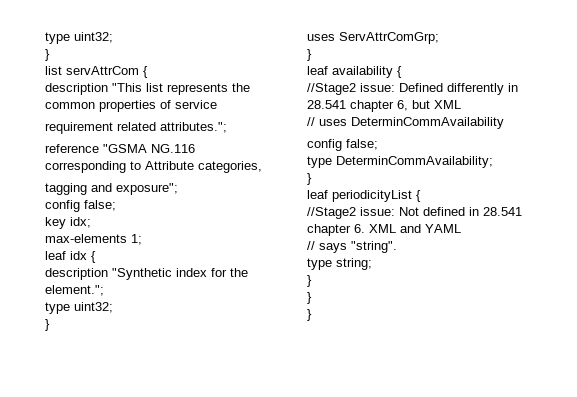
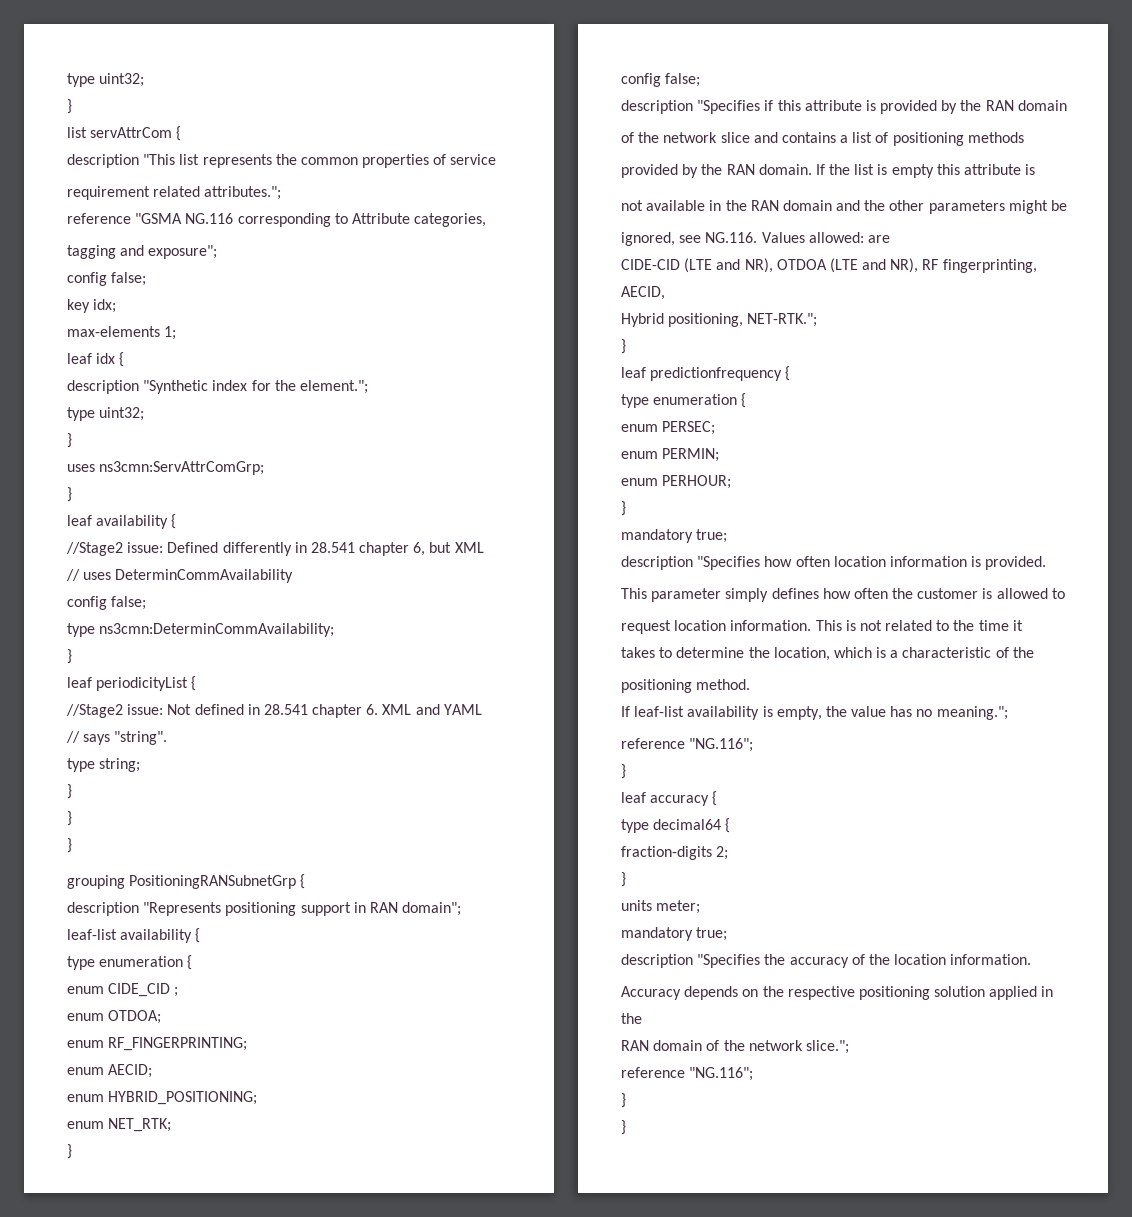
[339,32,439,44] ServAttrComGrp; -> [99,461,265,475] ns3cmn:ServAttrComGrp;
[336,156,493,168] DeterminCommAvailability; -> [99,623,335,637] ns3cmn:DeterminCommAvailability;
(312, 315) none -> [67,874,306,889] [67,902,462,916] [67,928,201,943] [67,955,193,970] [67,983,179,997] [67,1010,162,1024] [67,1037,248,1051] [67,1064,153,1078] [67,1091,258,1105] [67,1118,172,1132] [67,1144,72,1159] [621,73,701,87] [621,100,1067,114] [621,132,1024,146] [621,164,1036,178] [621,200,1068,214] [621,232,890,246] [621,258,1037,273] [621,286,665,300] [621,313,818,327] [621,339,626,354] [621,366,791,381] [621,393,747,408] [621,421,716,435] [621,448,720,462] [621,475,732,489] [621,501,626,516] [621,529,728,543] [621,556,1047,570] [621,588,1065,602] [621,620,1023,634] [621,647,1034,661] [621,679,751,693] [621,706,1008,720] [621,738,754,752] [621,764,626,779] [621,791,718,806] [621,818,731,833] [621,846,729,860] [621,872,626,887] [621,900,701,914] [621,927,728,941] [621,954,1032,968] [621,986,1054,1000] [621,1013,642,1024] [621,1040,849,1054] [621,1067,754,1081] [621,1093,626,1108] [621,1120,626,1135] // grouping PositioningRANSubnetGrp { // description "Represents positioning support in RAN domain"; // leaf-list availability { // type enumeration { // enum CIDE_CID ; // enum OTDOA; // enum RF_FINGERPRINTING; // enum AECID; // enum HYBRID_POSITIONING; // enum NET_RTK; // } // config false; // description "Specifies if this attribute is provided by the RAN domain // of the network slice and contains a list of positioning methods // provided by the RAN domain. If the list is empty this attribute is // not available in the RAN domain and the other parameters might be // ignored, see NG.116. Values allowed: are // CIDE-CID (LTE and NR), OTDOA (LTE and NR), RF fingerprinting, AECID, // Hybrid positioning, NET-RTK."; // } // leaf predictionfrequency { // type enumeration { // enum PERSEC; // enum PERMIN; // enum PERHOUR; // } // mandatory true; // description "Specifies how often location information is provided. // This parameter simply defines how often the customer is allowed to // request location information. This is not related to the time it // takes to determine the location, which is a characteristic of the // positioning method. // If leaf-list availability is empty, the value has no meaning."; // reference "NG.116"; // } // leaf accuracy { // type decimal64 { // fraction-digits 2; // } // units meter; // mandatory true; // description "Specifies the accuracy of the location information. // Accuracy depends on the respective positioning solution applied in the // RAN domain of the network slice."; // reference "NG.116"; // } // }

